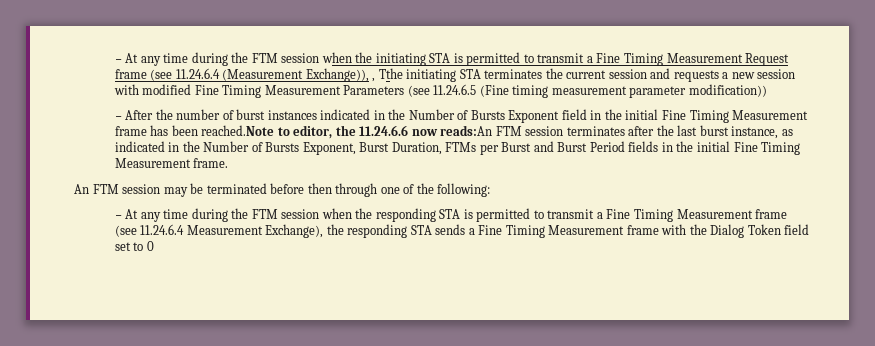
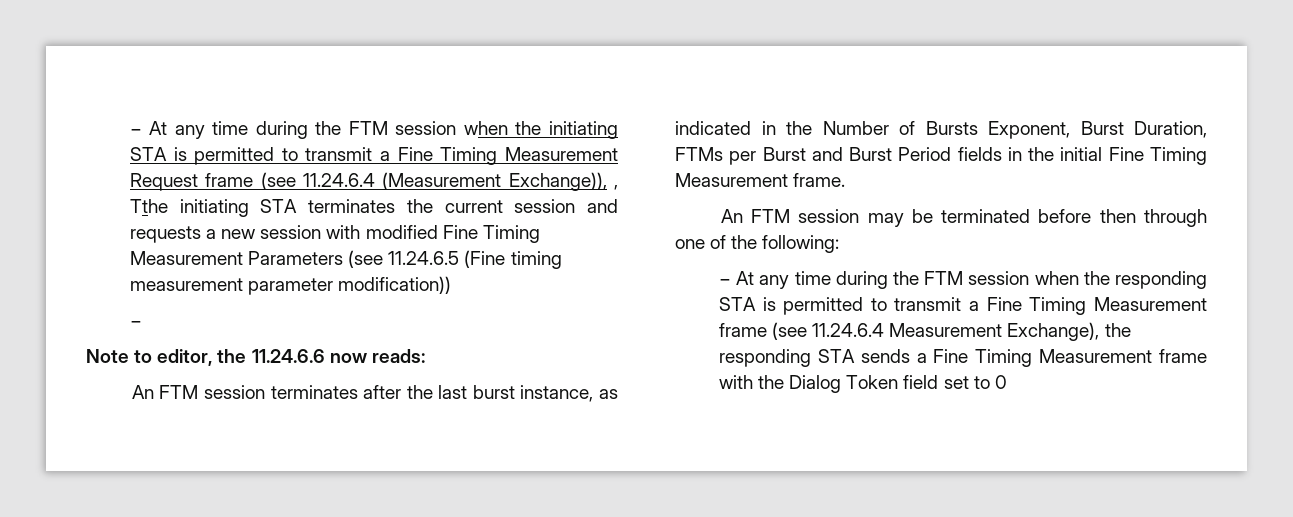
[125,109,809,123] [114,125,275,136] After the number of burst instances indicated in the Number of Bursts Exponent field in the initial Fine Timing Measurement frame has been reached.Note -> [86,349,129,363] // Note
[440,125,493,136] reads:An -> [371,349,425,363] [131,385,154,399] reads: // An

